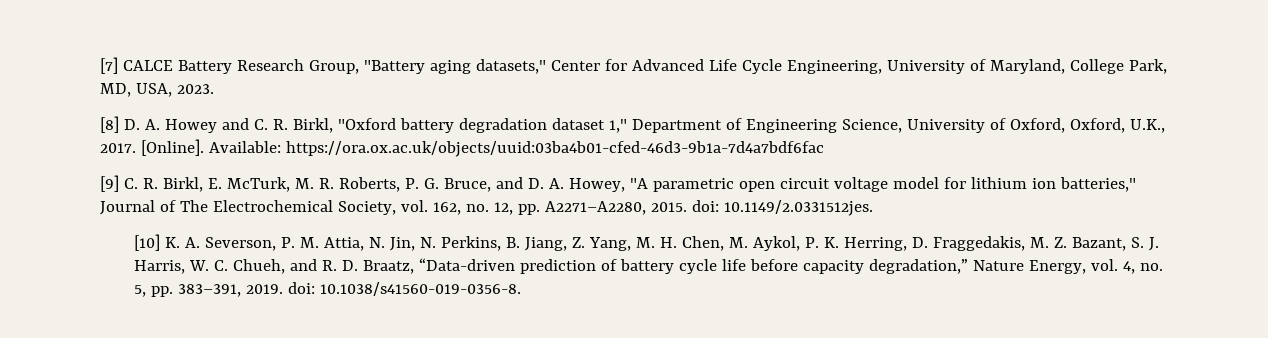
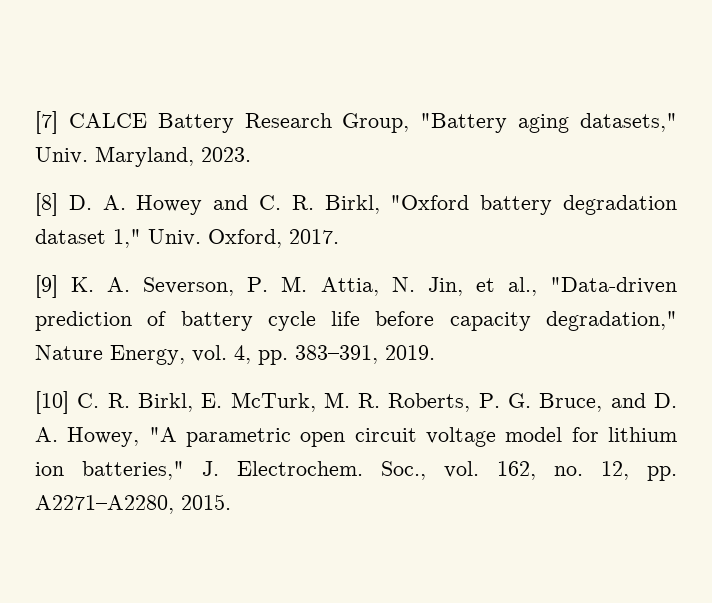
[550,59,1167,74] [100,83,172,97] Center for Advanced Life Cycle Engineering, University of Maryland, College Park, MD, USA, -> [35,146,194,167] Univ. Maryland,
[631,118,1165,133] [100,139,824,157] [100,175,119,192] Department of Engineering Science, University of Oxford, Oxford, U.K., 2017. [Online]. Available: https://ora.ox.ac.uk/objects/uuid:03ba4b01-cfed-46d3-9b1a-7d4a7bdf6fac // [9] -> [148,229,339,248] [35,275,677,298] [35,311,677,331] [35,345,435,365] [35,391,69,414] Univ. Oxford, 2017. // [9] K. A. Severson, P. M. Attia, N. Jin, et al., "Data-driven prediction of battery cycle life before capacity degradation," Nature Energy, vol. 4, pp. 383–391, 2019. // [10]
[100,200,396,215] Journal of The Electrochemical Society, -> [202,461,426,480] J. Electrochem. Soc.,
[691,200,873,216] [134,234,1160,251] [134,258,1164,274] [134,282,522,297] doi: 10.1149/2.0331512jes. // [10] K. A. Severson, P. M. Attia, N. Jin, N. Perkins, B. Jiang, Z. Yang, M. H. Chen, M. Aykol, P. K. Herring, D. Fraggedakis, M. Z. Bazant, S. J. Harris, W. C. Chueh, and R. D. Braatz, “Data-driven prediction of battery cycle life before capacity degradation,” Nature Energy, vol. 4, no. 5, pp. 383–391, 2019. doi: 10.1038/s41560-019-0356-8. -> (231, 502) none

